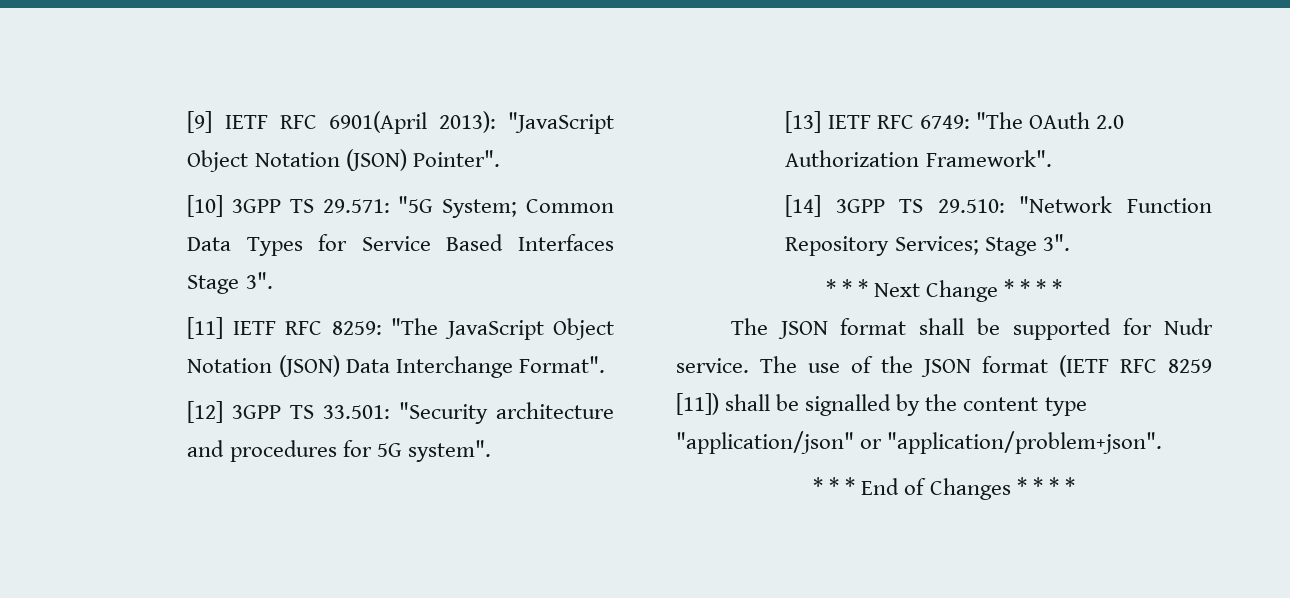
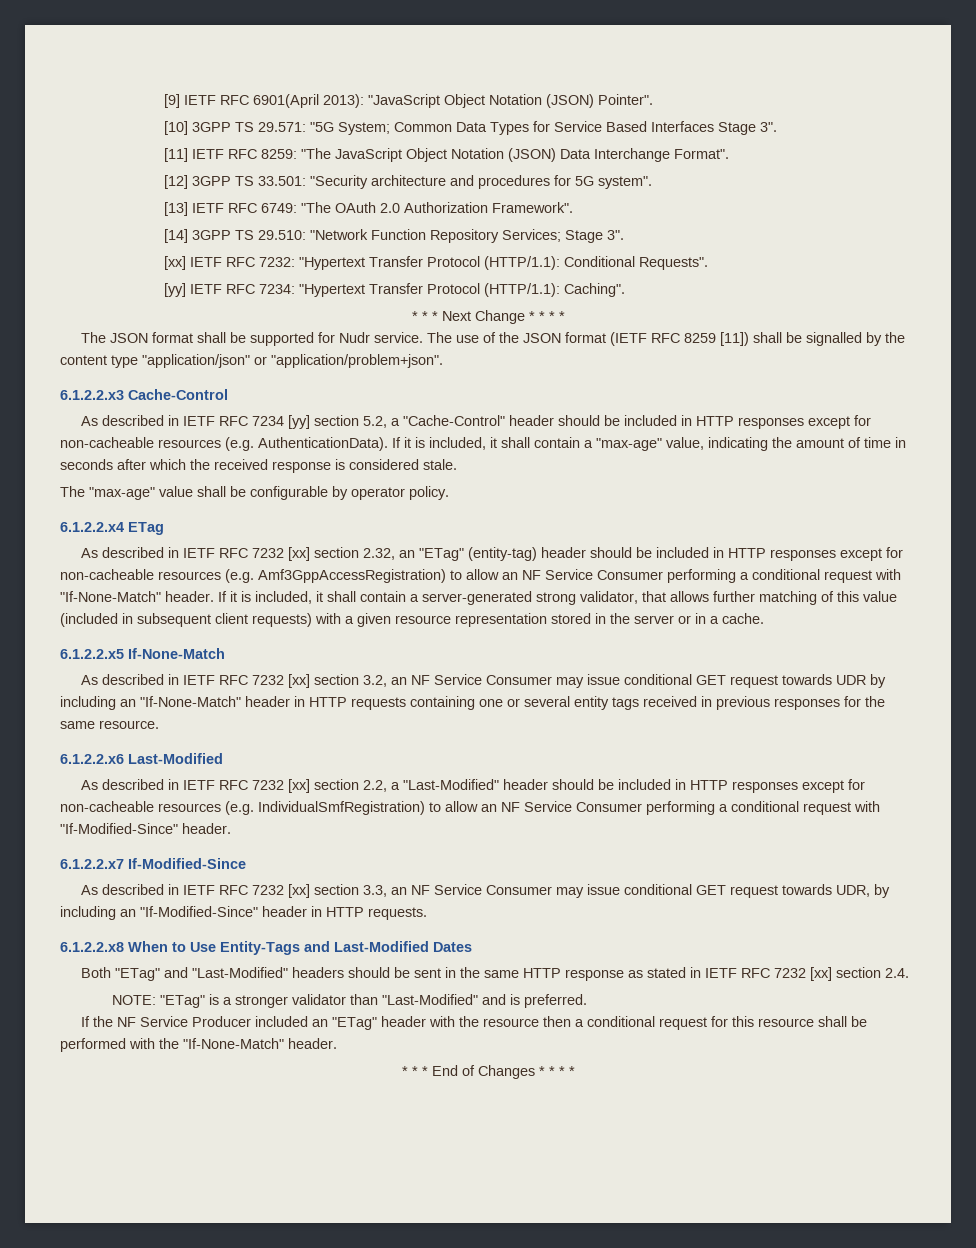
(1070, 242) none -> [164,256,709,270] [164,283,626,297] // [xx] IETF RFC 7232: "Hypertext Transfer Protocol (HTTP/1.1): Conditional Requests". // [yy] IETF RFC 7234: "Hypertext Transfer Protocol (HTTP/1.1): Caching".
(1163, 442) none -> [60,389,228,400] [80,415,871,429] [60,437,906,451] [60,459,457,473] [60,486,449,500] [60,522,164,535] [80,547,903,561] [60,569,901,583] [60,591,897,605] [60,613,764,627] [60,648,225,659] [80,674,886,688] [60,696,885,710] [60,720,159,729] [60,753,223,764] [80,779,865,793] [60,801,880,815] [60,823,231,834] [60,858,246,869] [80,884,890,898] [60,906,427,920] [60,941,472,955] [80,967,909,981] [112,994,588,1008] [80,1016,867,1030] [60,1038,337,1052] // 6.1.2.2.x3 Cache-Control // As described in IETF RFC 7234 [yy] section 5.2, a "Cache-Control" header should be included in HTTP responses except for non-cacheable resources (e.g. AuthenticationData). If it is included, it shall contain a "max-age" value, indicating the amount of time in seconds after which the received response is considered stale. // The "max-age" value shall be configurable by operator policy. // 6.1.2.2.x4 ETag // As described in IETF RFC 7232 [xx] section 2.32, an "ETag" (entity-tag) header should be included in HTTP responses except for non-cacheable resources (e.g. Amf3GppAccessRegistration) to allow an NF Service Consumer performing a conditional request with "If-None-Match" header. If it is included, it shall contain a server-generated strong validator, that allows further matching of this value (included in subsequent client requests) with a given resource representation stored in the server or in a cache. // 6.1.2.2.x5 If-None-Match // As described in IETF RFC 7232 [xx] section 3.2, an NF Service Consumer may issue conditional GET request towards UDR by including an "If-None-Match" header in HTTP requests containing one or several entity tags received in previous responses for the same resource. // 6.1.2.2.x6 Last-Modified // As described in IETF RFC 7232 [xx] section 2.2, a "Last-Modified" header should be included in HTTP responses except for non-cacheable resources (e.g. IndividualSmfRegistration) to allow an NF Service Consumer performing a conditional request with "If-Modified-Since" header. // 6.1.2.2.x7 If-Modified-Since // As described in IETF RFC 7232 [xx] section 3.3, an NF Service Consumer may issue conditional GET request towards UDR, by including an "If-Modified-Since" header in HTTP requests. // 6.1.2.2.x8 When to Use Entity-Tags and Last-Modified Dates // Both "ETag" and "Last-Modified" headers should be sent in the same HTTP response as stated in IETF RFC 7232 [xx] section 2.4. // NOTE: "ETag" is a stronger validator than "Last-Modified" and is preferred. // If the NF Service Producer included an "ETag" header with the resource then a conditional request for this resource shall be performed with the "If-None-Match" header.

